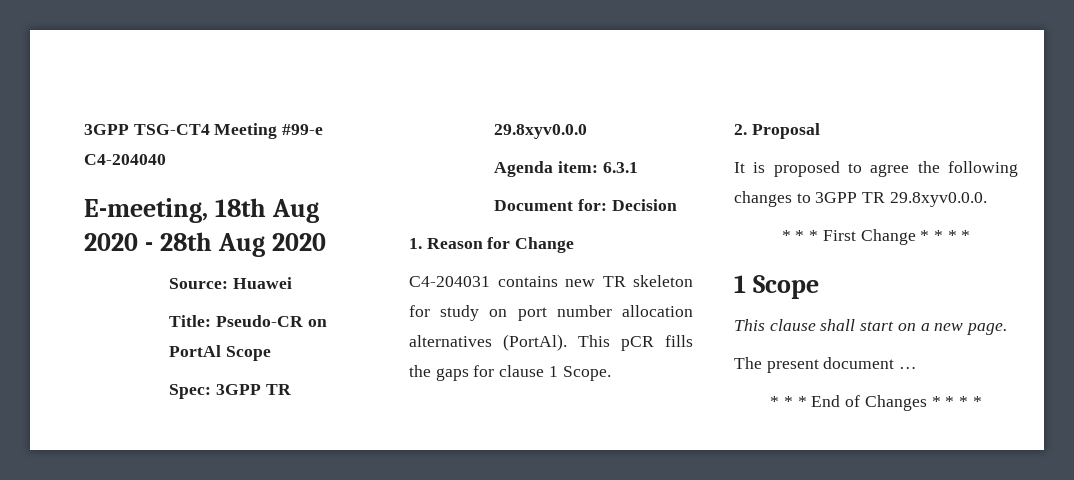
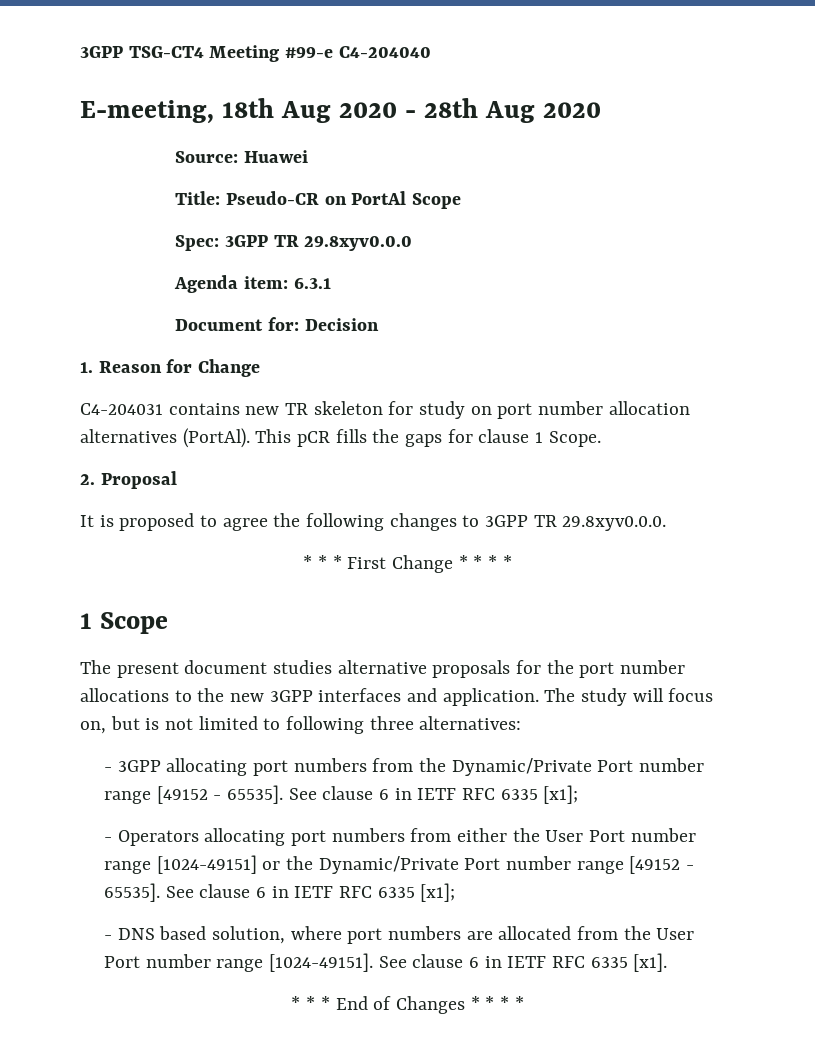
[734,319,1008,335] [734,357,918,373] This clause shall start on a new page. // The present document … -> [80,660,686,678] [80,688,714,706] [80,716,522,734] [103,758,704,776] [103,785,579,804] [103,828,696,846] [103,855,694,874] [103,883,456,902] [103,926,695,944] [103,953,668,972] The present document studies alternative proposals for the port number allocations to the new 3GPP interfaces and application. The study will focus on, but is not limited to following three alternatives: // - 3GPP allocating port numbers from the Dynamic/Private Port number range [49152 - 65535]. See clause 6 in IETF RFC 6335 [x1]; // - Operators allocating port numbers from either the User Port number range [1024-49151] or the Dynamic/Private Port number range [49152 - 65535]. See clause 6 in IETF RFC 6335 [x1]; // - DNS based solution, where port numbers are allocated from the User Port number range [1024-49151]. See clause 6 in IETF RFC 6335 [x1].

